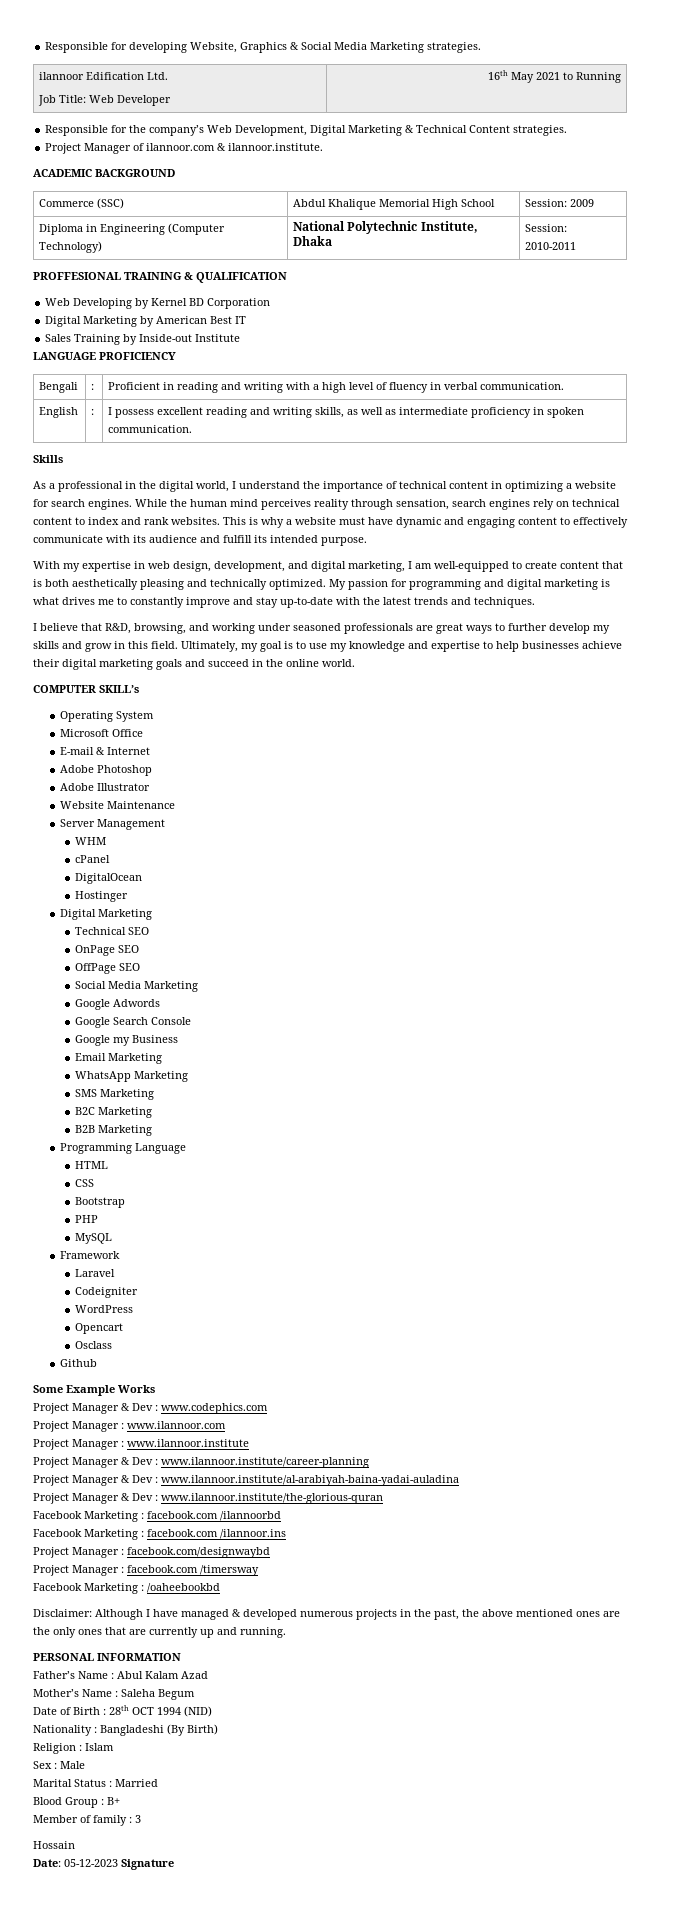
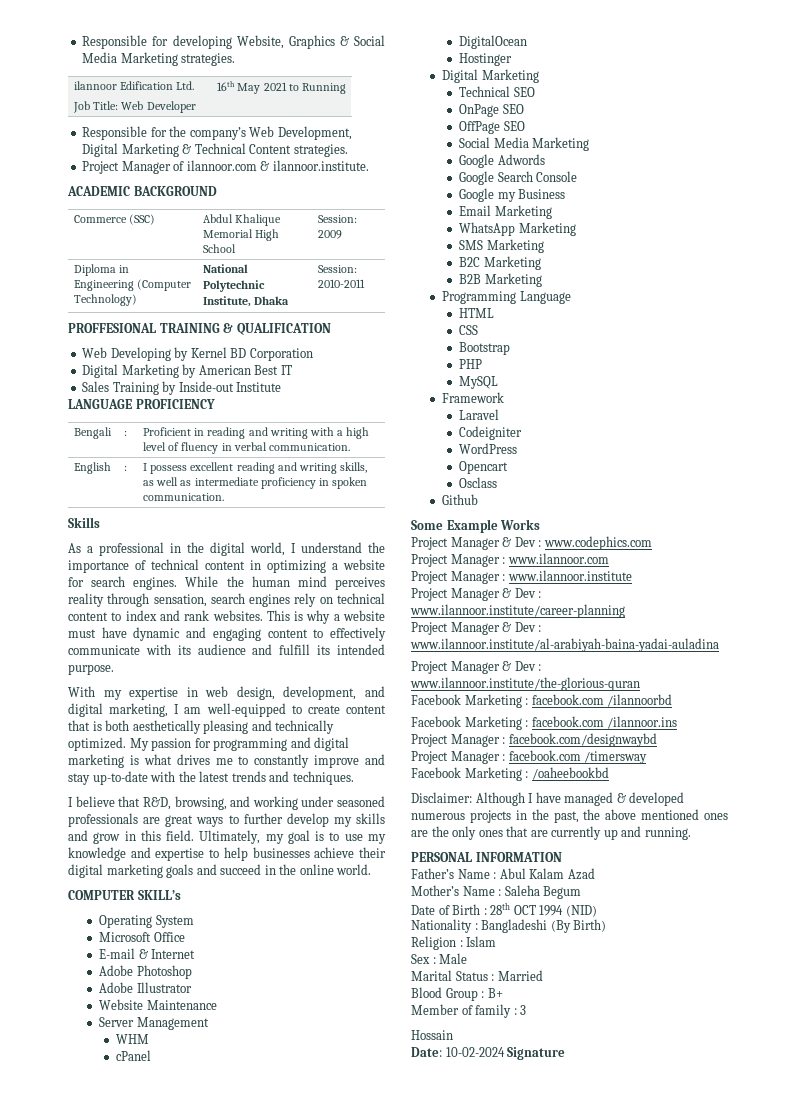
[64,1859,118,1867] 05-12-2023 -> [445,1047,505,1057] 10-02-2024

